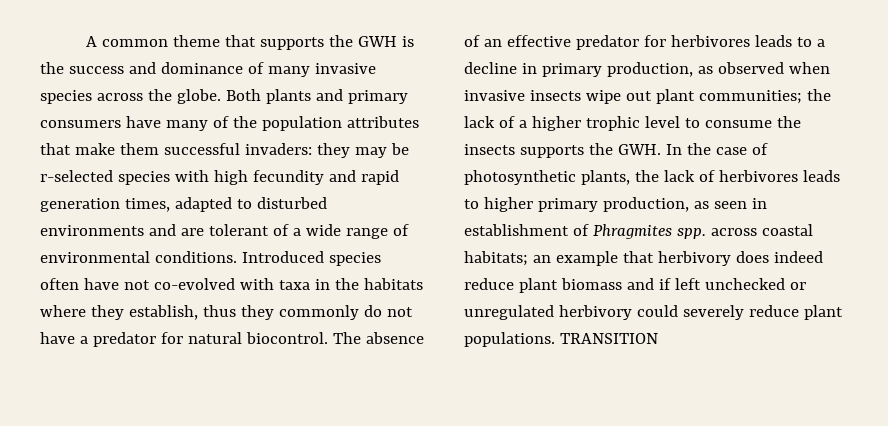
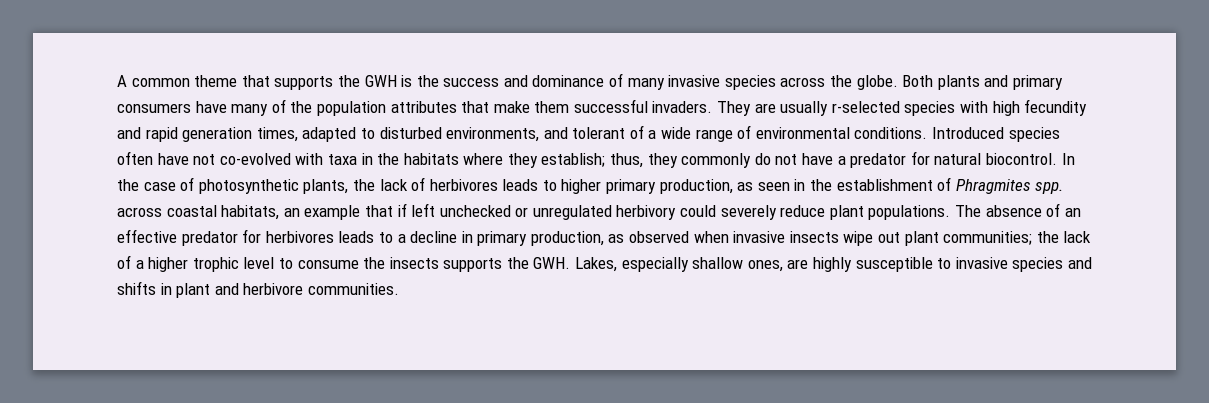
[244,143,409,158] invaders: they may be -> [652,101,829,116] invaders. They are usually
[40,224,204,236] environments and are -> [446,127,568,142] environments, and
[128,305,236,320] establish, thus -> [541,153,644,168] establish; thus,
(328, 338) none -> [1061,153,1075,165] [117,177,1064,194] [117,203,951,220] In the case of photosynthetic plants, the lack of herbivores leads to higher primary production, as seen in the establishment of Phragmites spp. across coastal habitats, an example that if left unchecked or unregulated herbivory could severely reduce plant populations.
[665,143,768,155] [464,170,840,185] [464,197,767,212] [464,224,813,239] [464,251,823,266] [464,278,806,293] [464,305,843,320] [464,332,658,347] In the case of photosynthetic plants, the lack of herbivores leads to higher primary production, as seen in establishment of Phragmites spp. across coastal habitats; an example that herbivory does indeed reduce plant biomass and if left unchecked or unregulated herbivory could severely reduce plant populations. TRANSITION -> [575,257,1092,272] [117,281,399,298] Lakes, especially shallow ones, are highly susceptible to invasive species and shifts in plant and herbivore communities.

